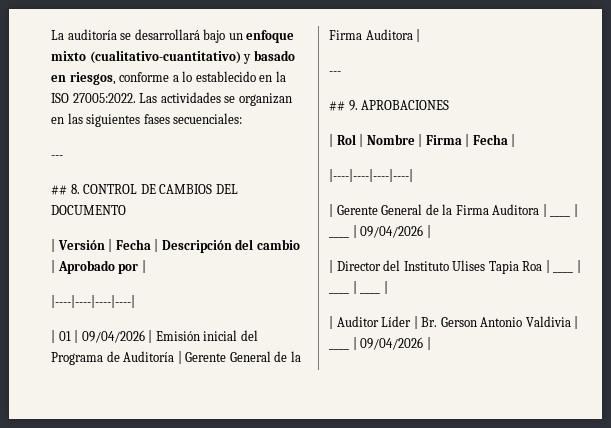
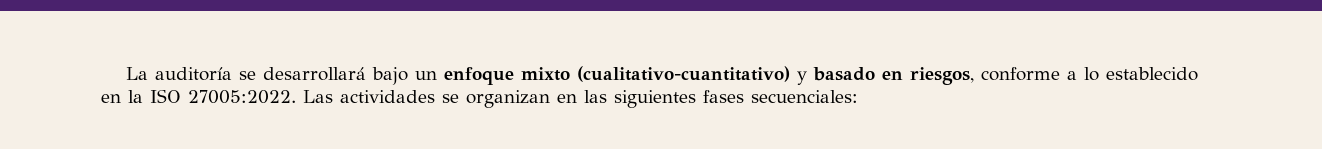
[51,155,63,159] [51,184,238,195] [51,205,126,215] [51,239,300,253] [51,260,146,274] [51,295,135,308] [51,330,258,343] [51,351,301,365] [329,29,421,42] [329,71,341,75] [329,100,450,111] [329,134,516,147] [329,169,413,182] [329,204,578,217] [329,225,431,238] [329,260,581,274] [329,281,388,294] [329,316,579,329] [329,337,431,350] // --- // ## 8. CONTROL DE CAMBIOS DEL DOCUMENTO // | Versión | Fecha | Descripción del cambio | Aprobado por | // |----|----|----|----| // | 01 | 09/04/2026 | Emisión inicial del Programa de Auditoría | Gerente General de la Firma Auditora | // --- // ## 9. APROBACIONES // | Rol | Nombre | Firma | Fecha | // |----|----|----|----| // | Gerente General de la Firma Auditora | ____ | ____ | 09/04/2026 | // | Director del Instituto Ulises Tapia Roa | ____ | ____ | ____ | // | Auditor Líder | Br. Gerson Antonio Valdivia | ____ | 09/04/2026 | -> (858, 96) none

